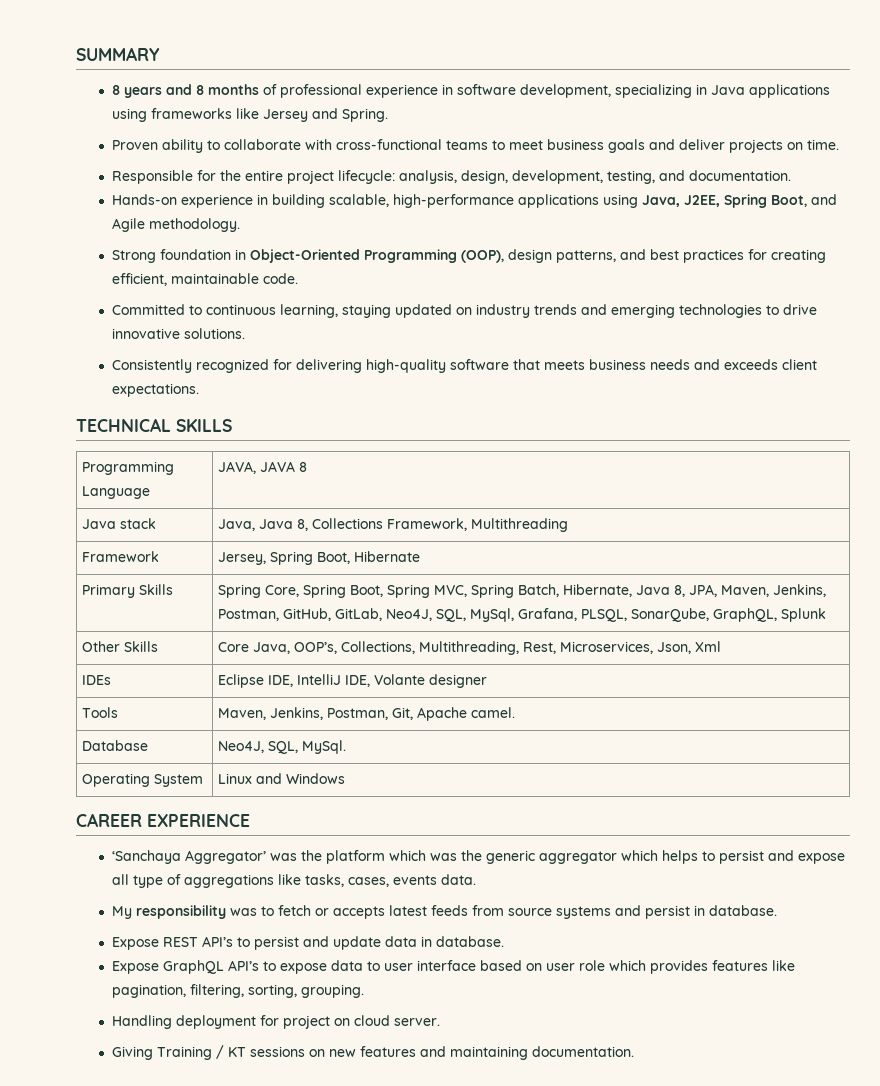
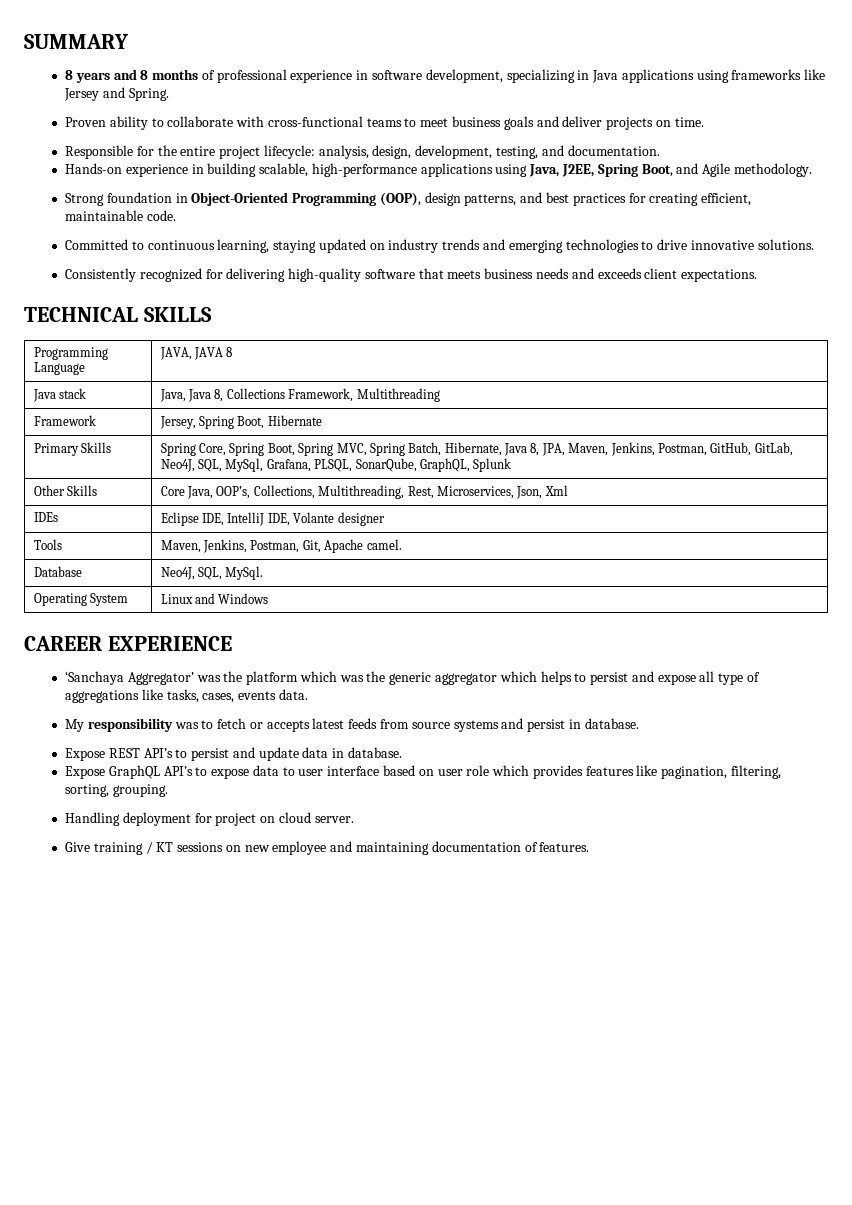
[112,1046,213,1060] Giving Training -> [64,842,143,855] Give training
[360,1046,417,1057] features -> [272,841,327,855] employee
[532,1046,635,1057] documentation. -> [431,841,590,852] documentation of features.

